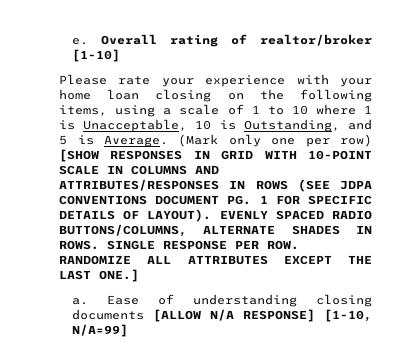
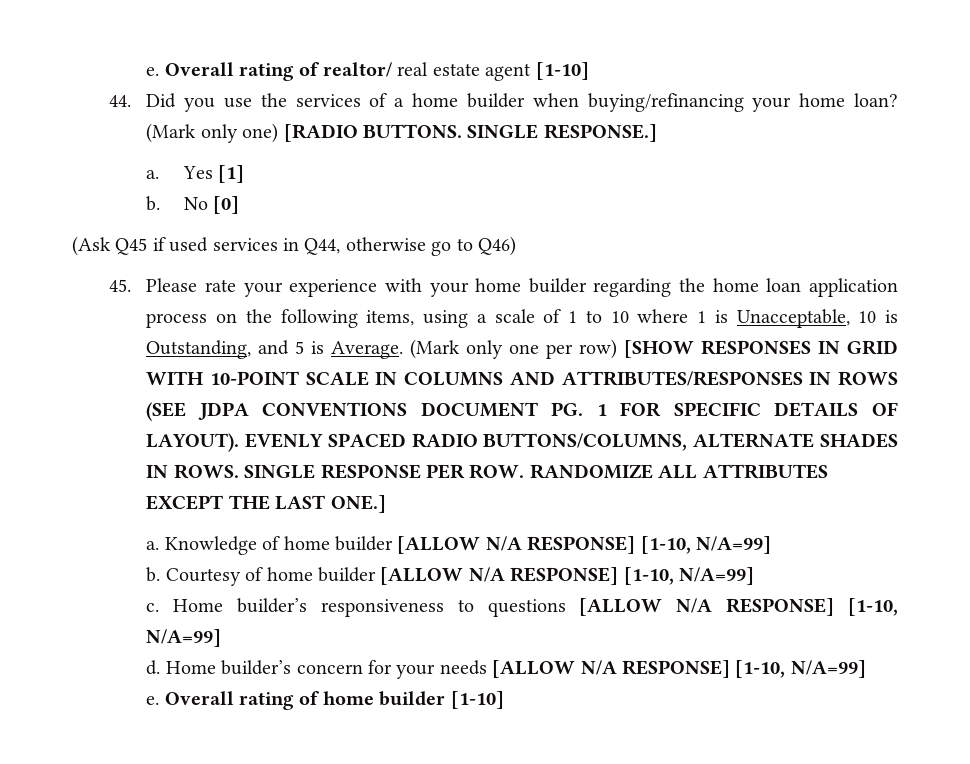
[72,34,372,47] [72,49,121,62] e. Overall rating of realtor/broker [1-10] // -> [146,62,589,81] [109,93,898,112] [146,123,657,143] [146,165,244,183] [146,196,239,214] [72,236,516,256] [109,279,132,292] e. Overall rating of realtor/ real estate agent [1-10] // 44. Did you use the services of a home builder when buying/refinancing your home loan? (Mark only one) [RADIO BUTTONS. SINGLE RESPONSE.] // a. Yes [1] // b. No [0] // (Ask Q45 if used services in Q44, otherwise go to Q46) // 45.
[107,89,212,102] loan closing -> [528,278,898,297] [146,313,208,328] builder regarding the home loan application process
[107,294,372,307] [72,309,372,322] [72,324,129,337] Ease of understanding closing documents [ALLOW N/A RESPONSE] [1-10, N/A=99] -> [164,536,771,555] [146,567,754,586] [146,598,899,617] [146,629,222,647] [146,660,866,679] [146,691,504,710] Knowledge of home builder [ALLOW N/A RESPONSE] [1-10, N/A=99] // b. Courtesy of home builder [ALLOW N/A RESPONSE] [1-10, N/A=99] // c. Home builder’s responsiveness to questions [ALLOW N/A RESPONSE] [1-10, N/A=99] // d. Home builder’s concern for your needs [ALLOW N/A RESPONSE] [1-10, N/A=99] // e. Overall rating of home builder [1-10]

